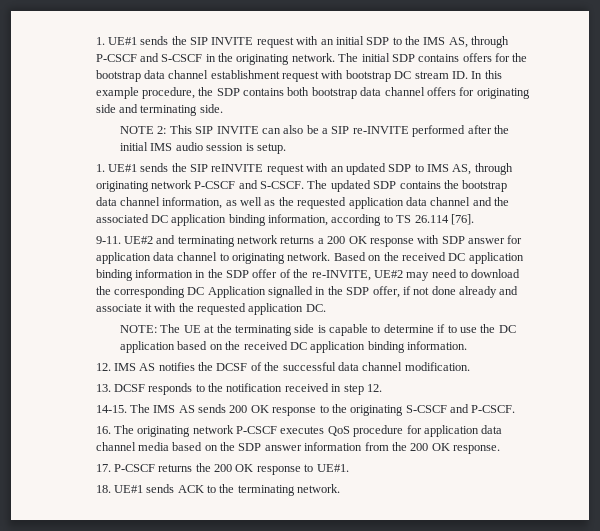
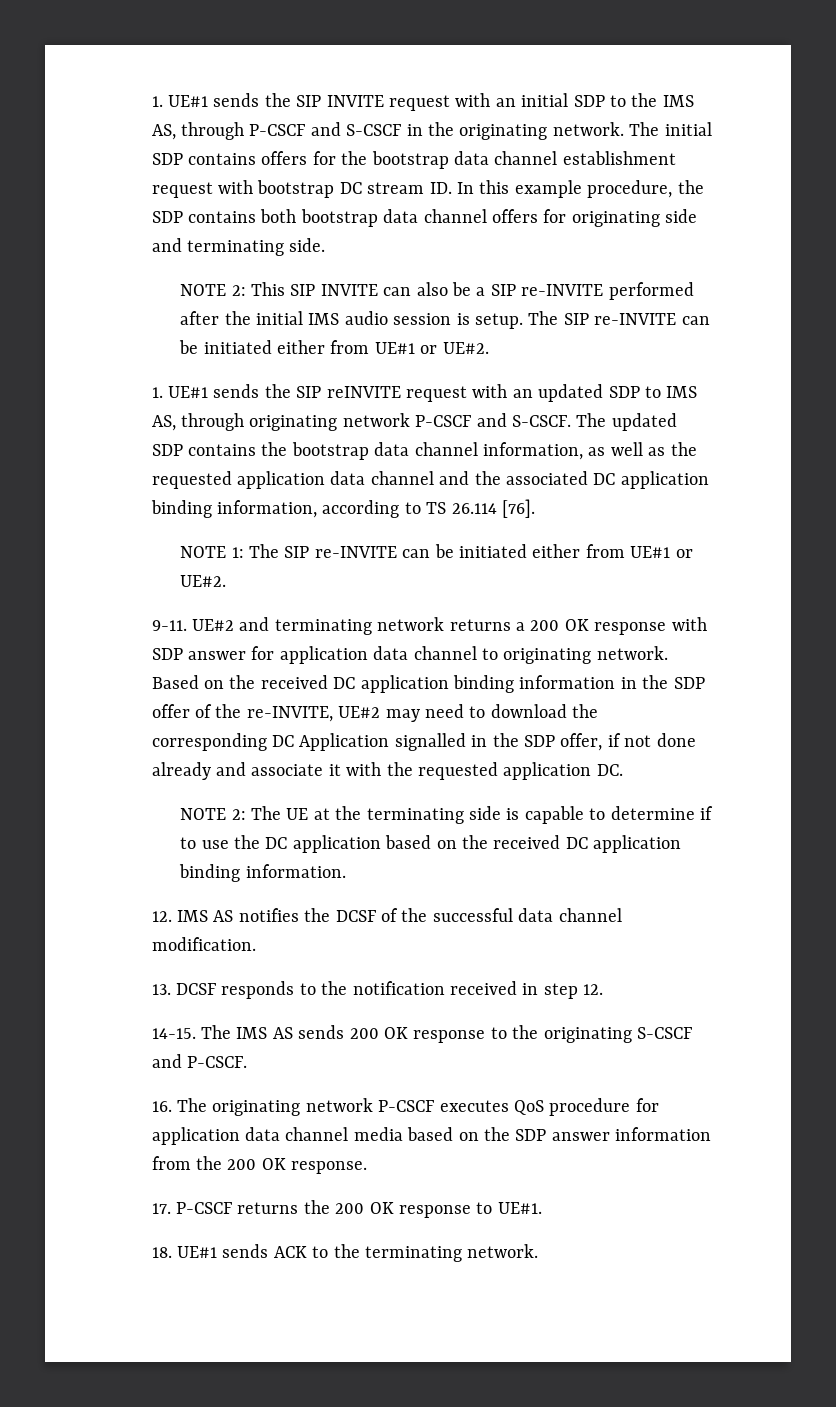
(286, 148) none -> [528,311,710,325] [179,340,489,354] The SIP re-INVITE can be initiated either from UE#1 or UE#2.
(474, 219) none -> [180,544,693,558] [180,575,227,587] // NOTE 1: The SIP re-INVITE can be initiated either from UE#1 or UE#2.
[120,325,158,333] NOTE: -> [180,808,246,820] NOTE 2:

